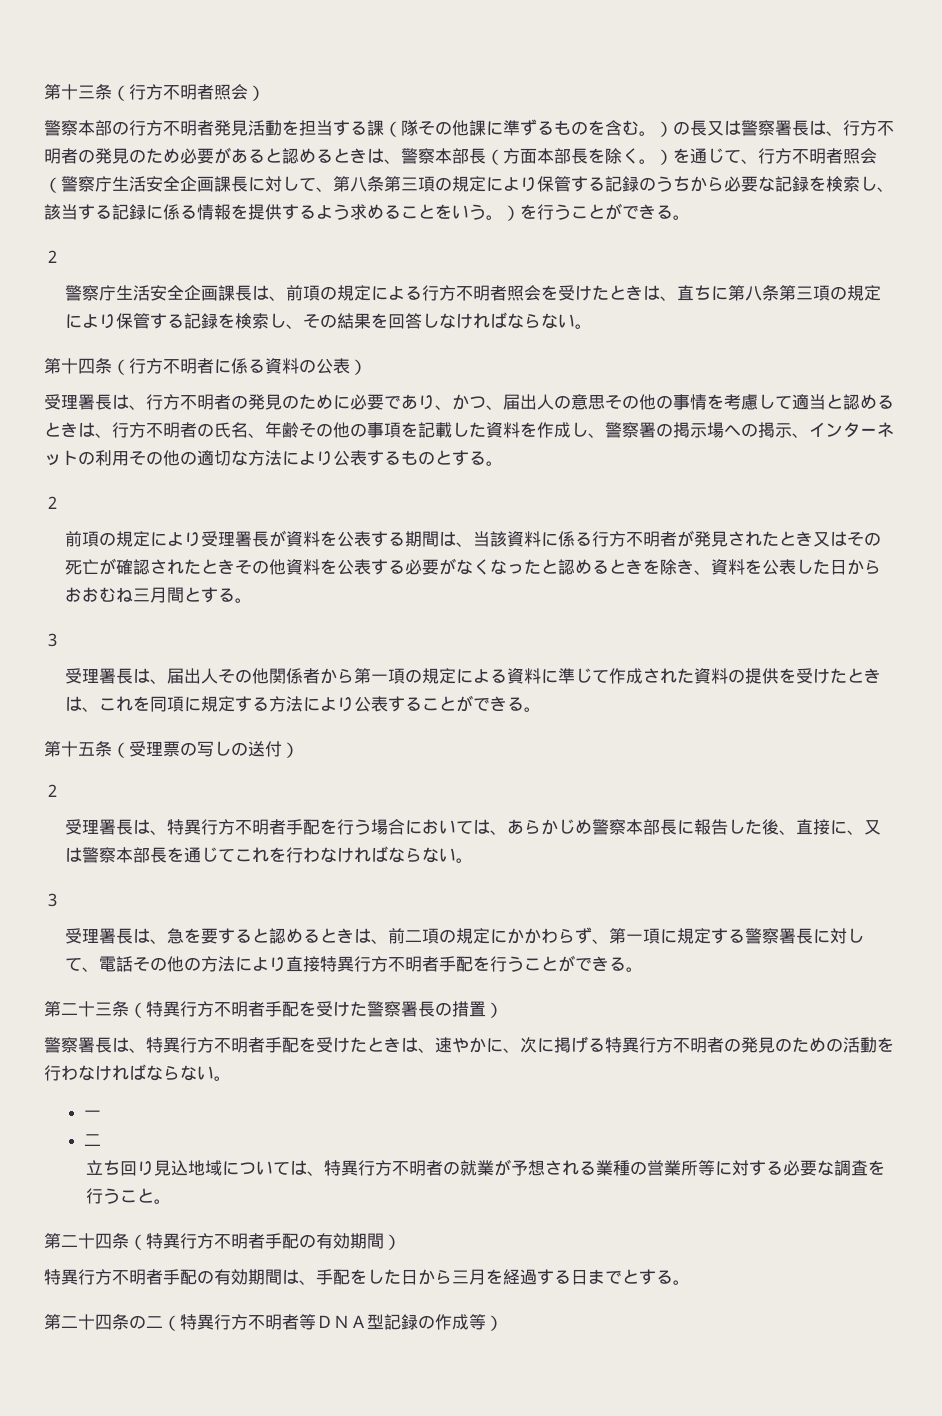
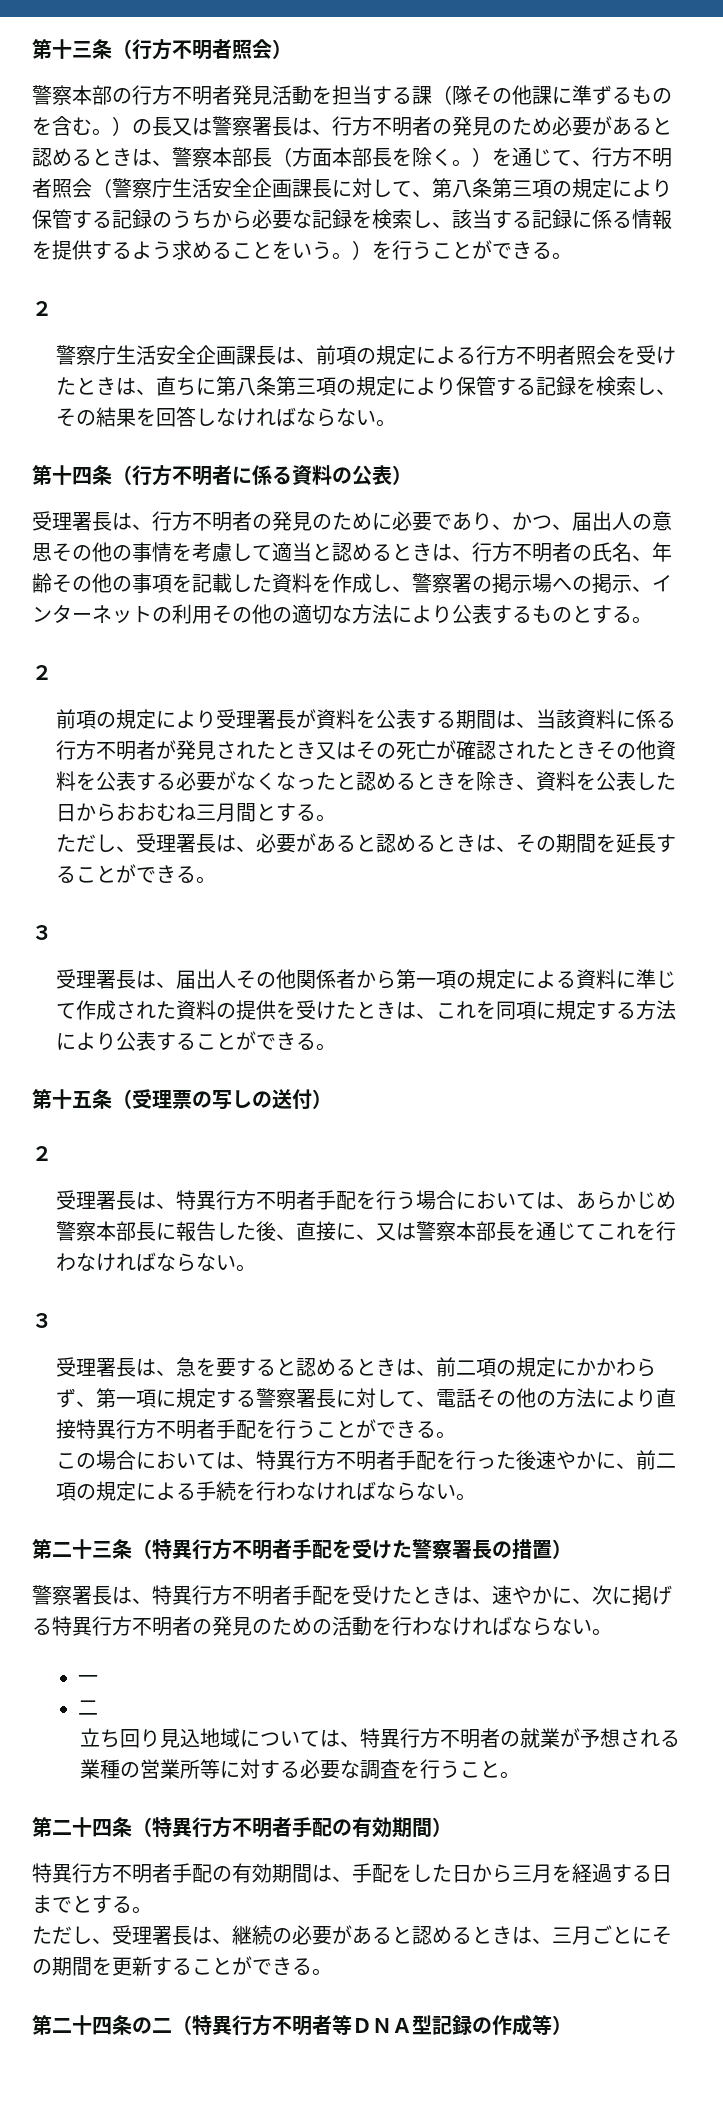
(253, 600) none -> [56,833,677,853] [56,864,217,884] // ただし、受理署長は、必要があると認めるときは、その期間を延長することができる。
(644, 969) none -> [56,1450,677,1470] [56,1481,477,1501] // この場合においては、特異行方不明者手配を行った後速やかに、前二項の規定による手続を行わなければならない。
(690, 1282) none -> [32,1925,672,1945] [32,1956,332,1976] // ただし、受理署長は、継続の必要があると認めるときは、三月ごとにその期間を更新することができる。

